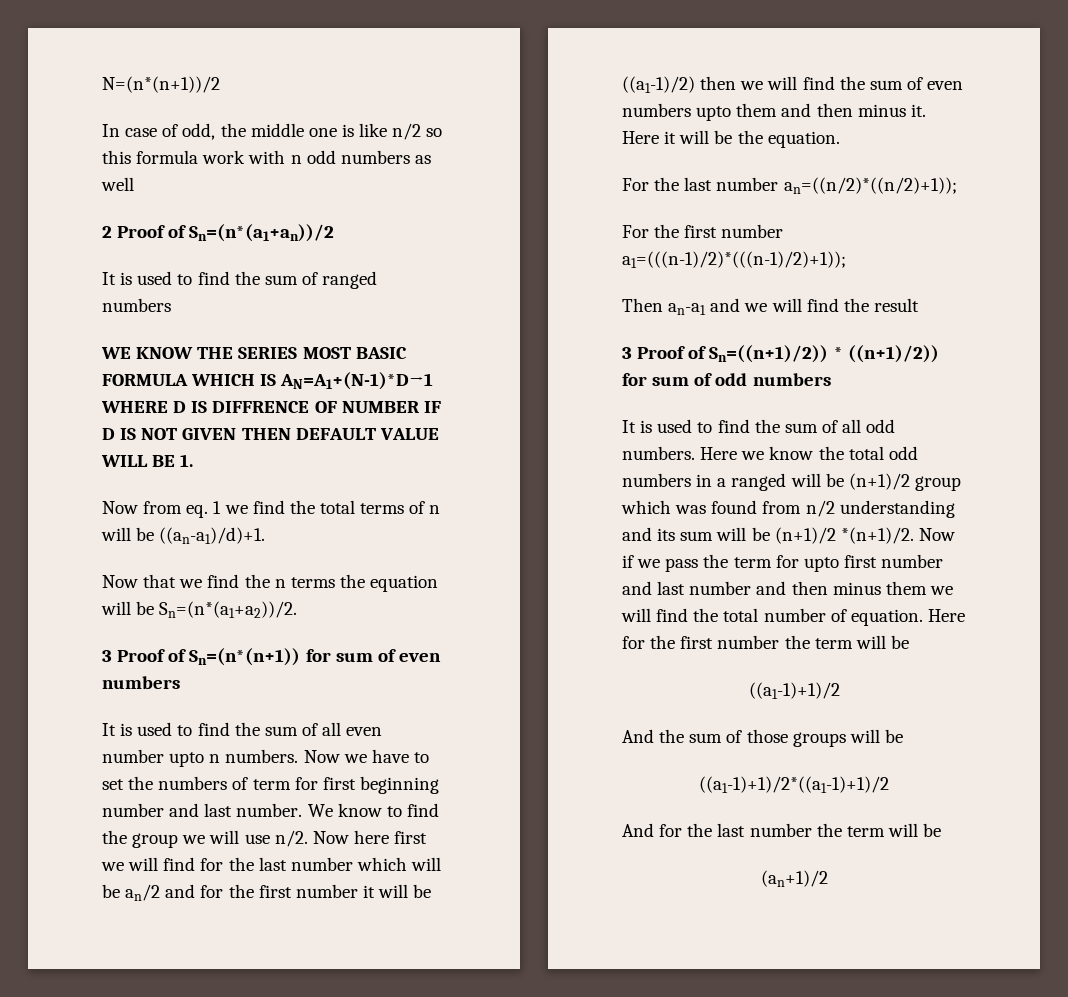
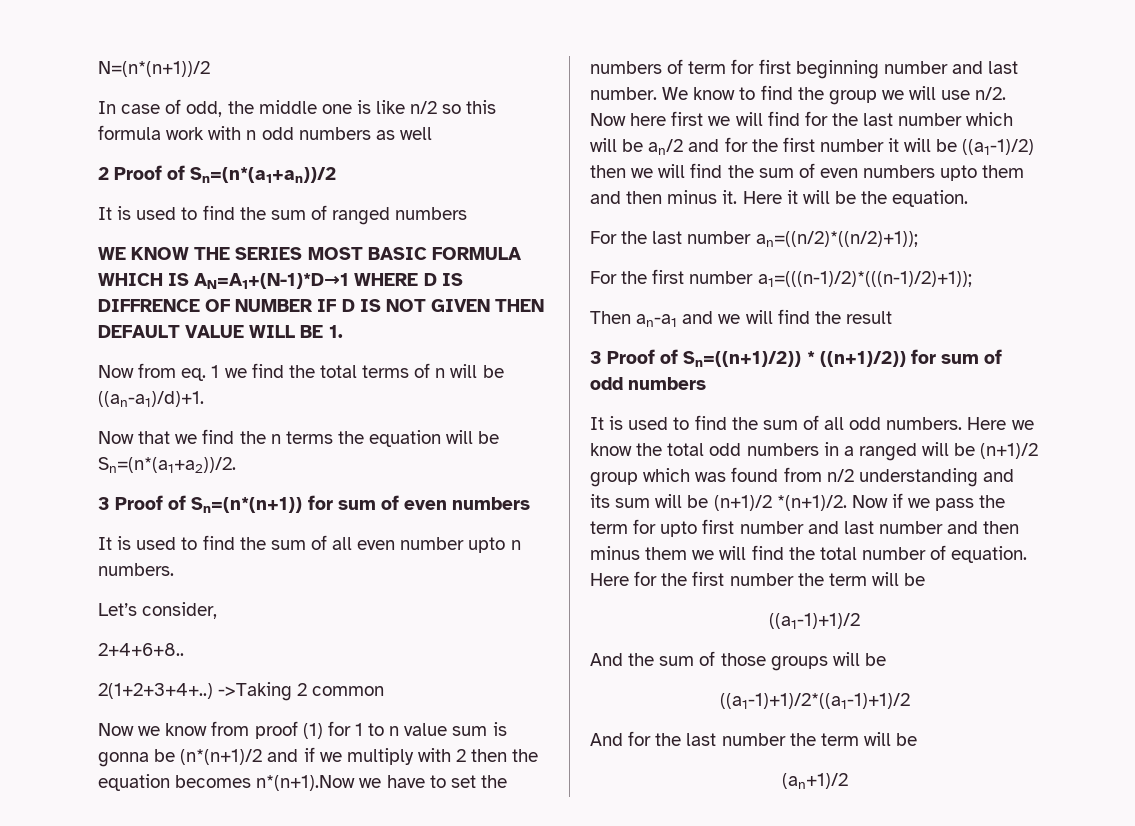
[303,750,340,763] Now -> [98,602,218,619] [98,643,184,656] [98,682,385,701] [98,721,507,739] [98,747,539,767] [98,774,356,791] // Let’s consider, // 2+4+6+8.. // 2(1+2+3+4+..) ->Taking 2 common // Now we know from proof (1) for 1 to n value sum is gonna be (n*(n+1)/2 and if we multiply with 2 then the equation becomes n*(n+1).Now

